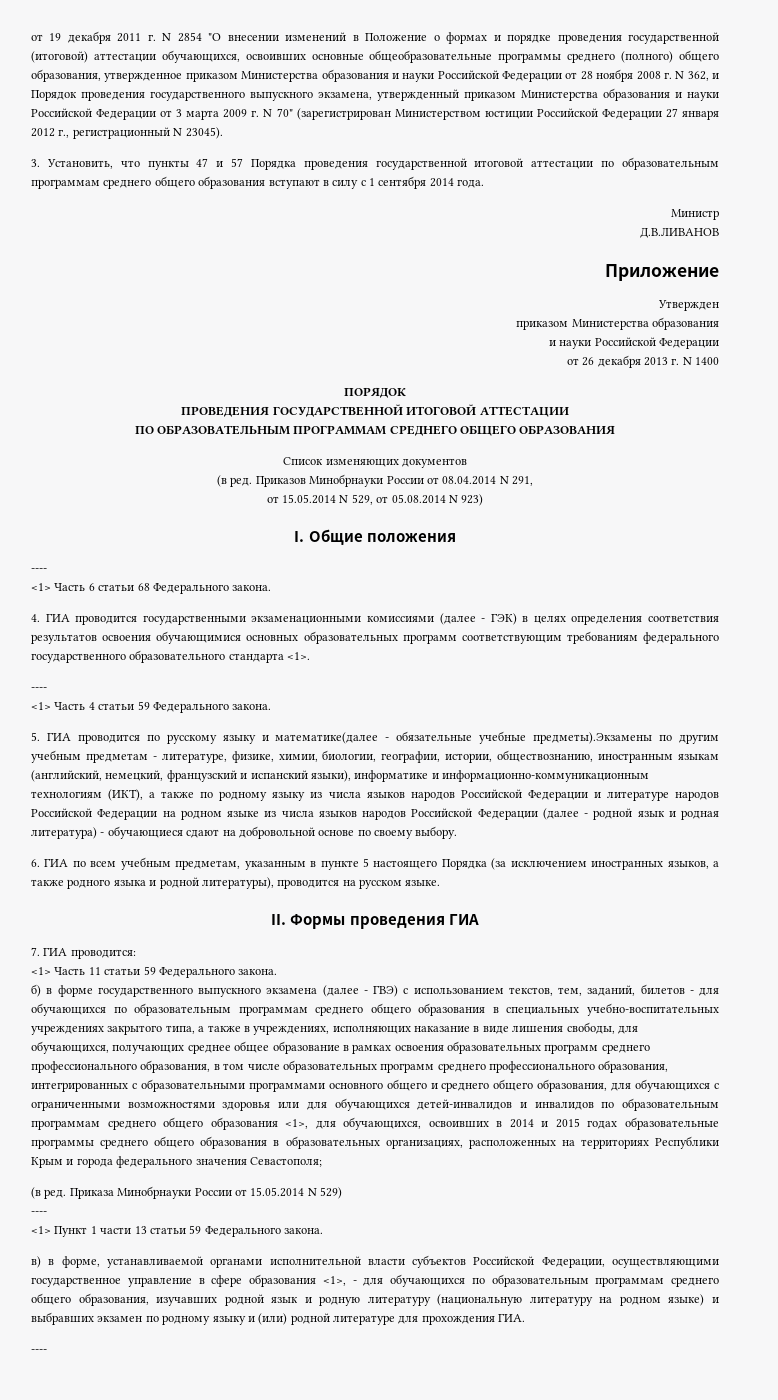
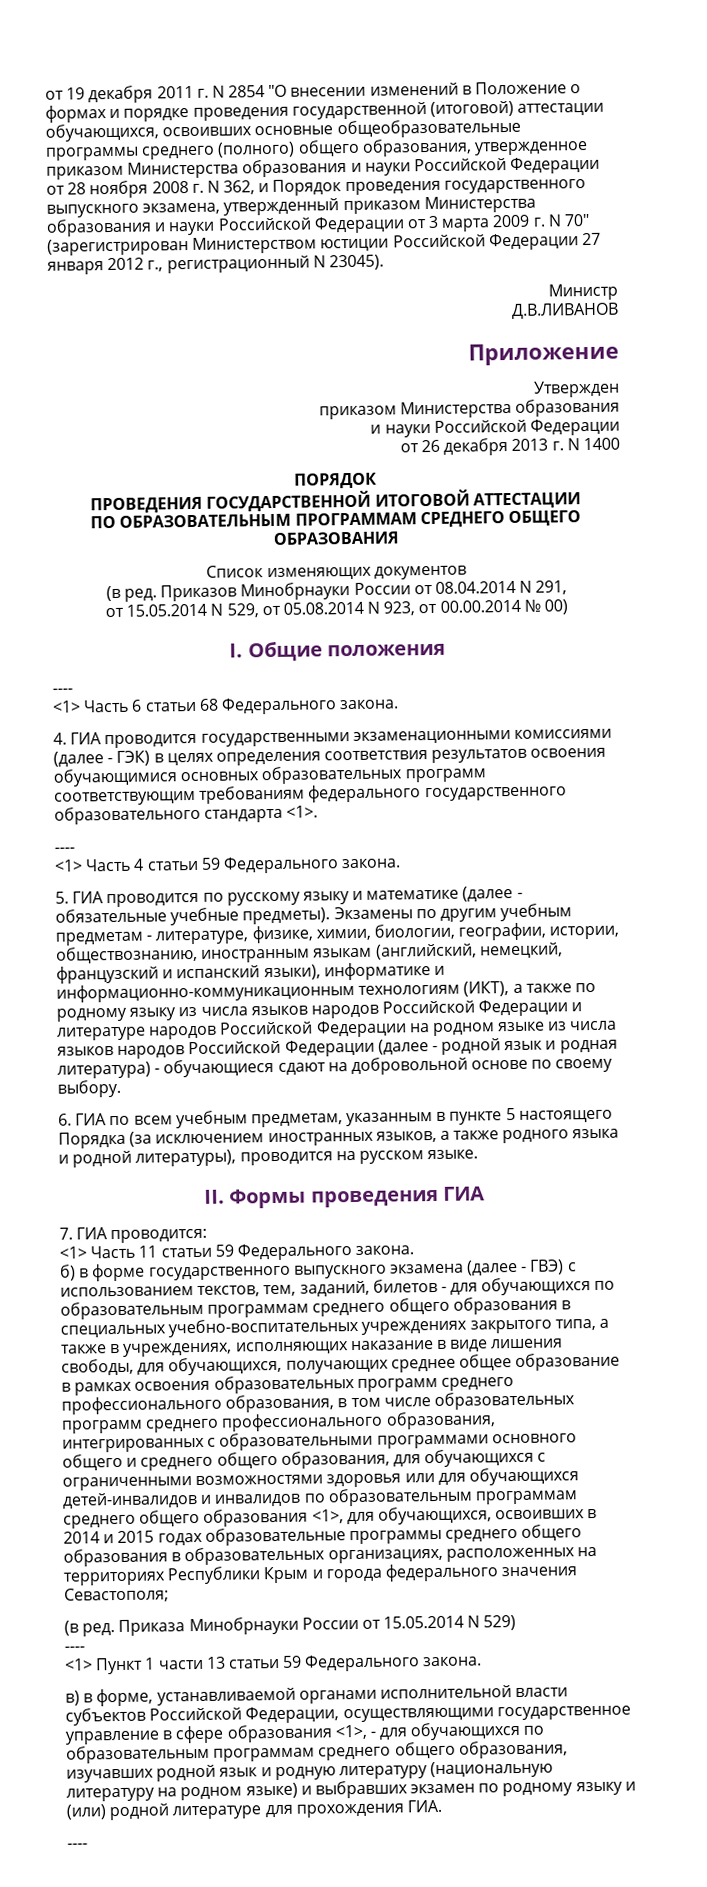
[31,157,719,170] [31,176,485,189] // 3. Установить, что пункты 47 и 57 Порядка проведения государственной итоговой аттестации по образовательным программам среднего общего образования вступают в силу с 1 сентября 2014 года. -> (384, 262) none
[461,494,484,506] 923) -> [383,599,569,616] 923, от 00.00.2014 № 00)
[275,732,379,744] математике(далее -> [366,885,514,902] математике (далее
[533,732,653,744] предметы).Экзамены -> [242,906,413,925] предметы). Экзамены

